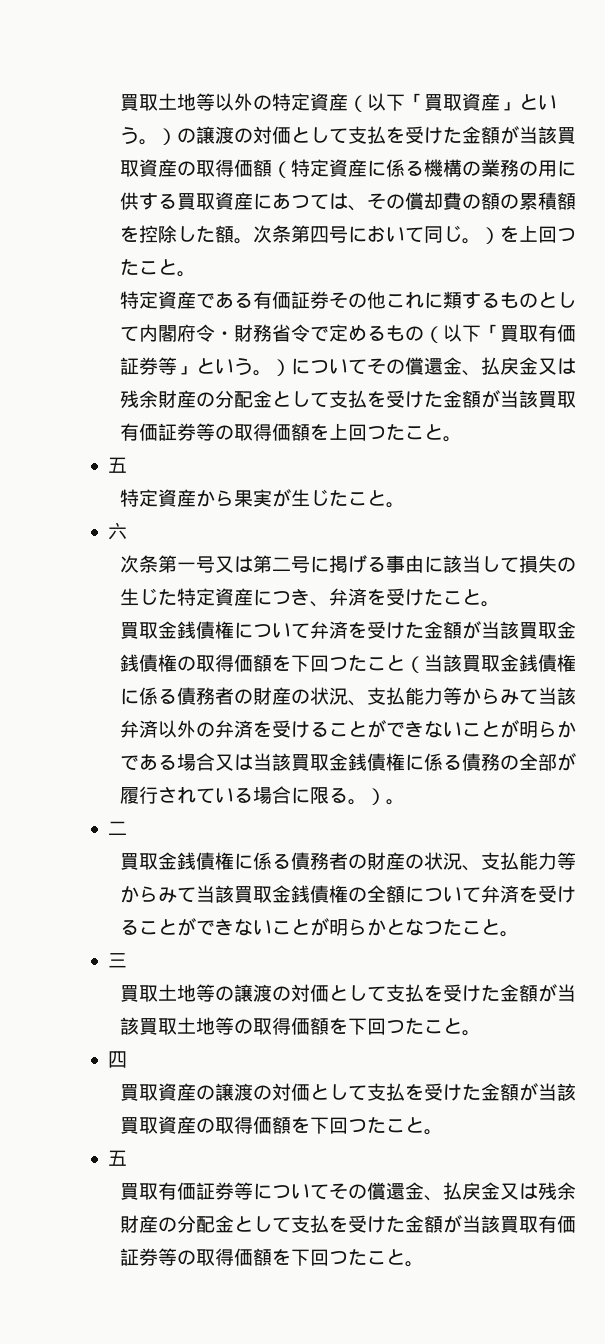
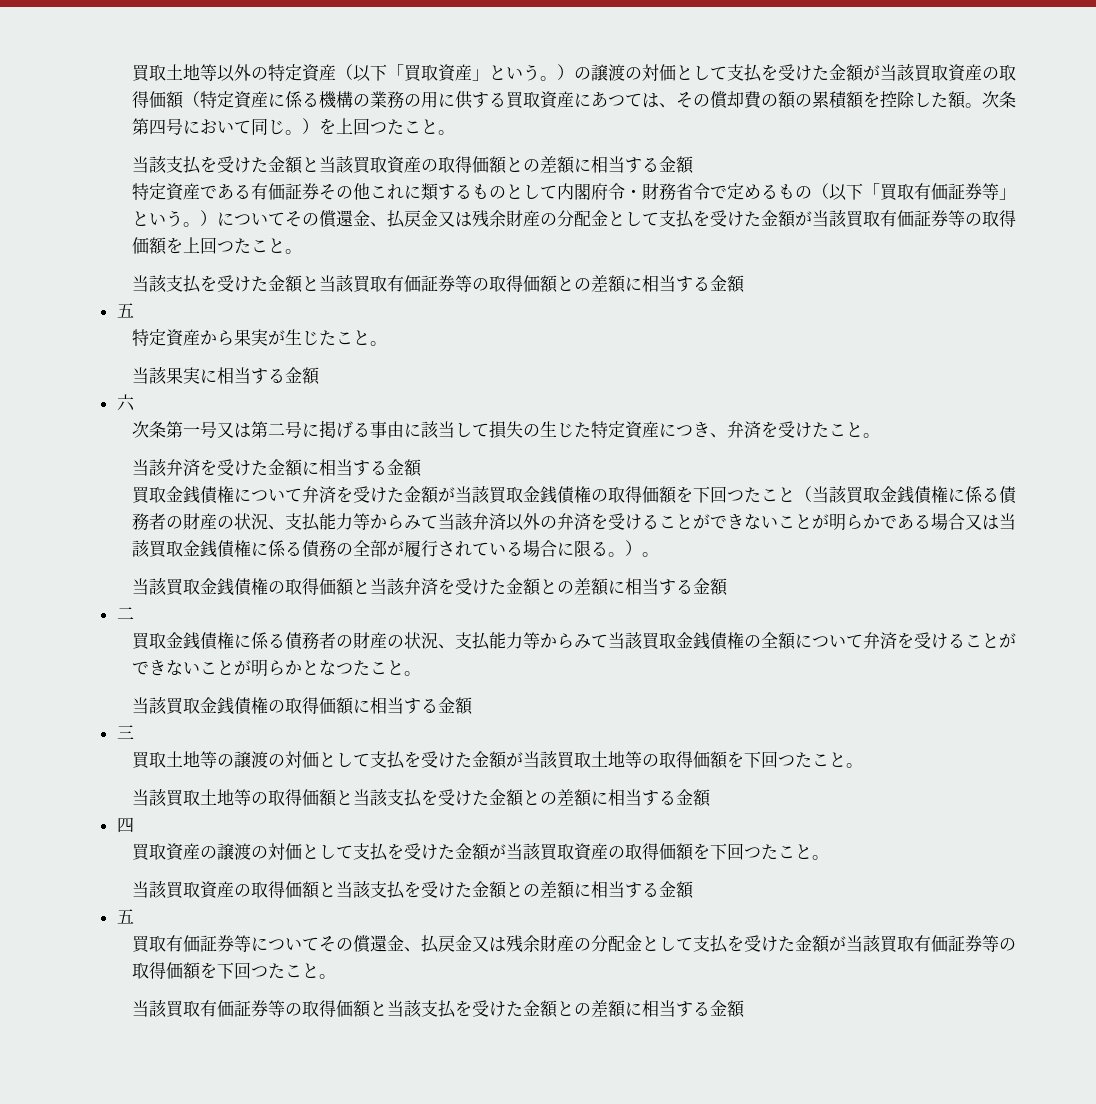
(197, 274) none -> [131,156,694,174] // 当該支払を受けた金額と当該買取資産の取得価額との差額に相当する金額
(463, 439) none -> [131,275,745,293] // 当該支払を受けた金額と当該買取有価証券等の取得価額との差額に相当する金額
(406, 505) none -> [131,367,320,385] // 当該果実に相当する金額
(501, 604) none -> [131,459,422,477] // 当該弁済を受けた金額に相当する金額
(406, 802) none -> [131,578,728,596] // 当該買取金銭債権の取得価額と当該弁済を受けた金額との差額に相当する金額
(520, 934) none -> [131,697,473,715] // 当該買取金銭債権の取得価額に相当する金額
(482, 1033) none -> [131,789,711,807] // 当該買取土地等の取得価額と当該支払を受けた金額との差額に相当する金額
(444, 1132) none -> [131,881,694,899] // 当該買取資産の取得価額と当該支払を受けた金額との差額に相当する金額
(425, 1264) none -> [131,1000,745,1018] // 当該買取有価証券等の取得価額と当該支払を受けた金額との差額に相当する金額

